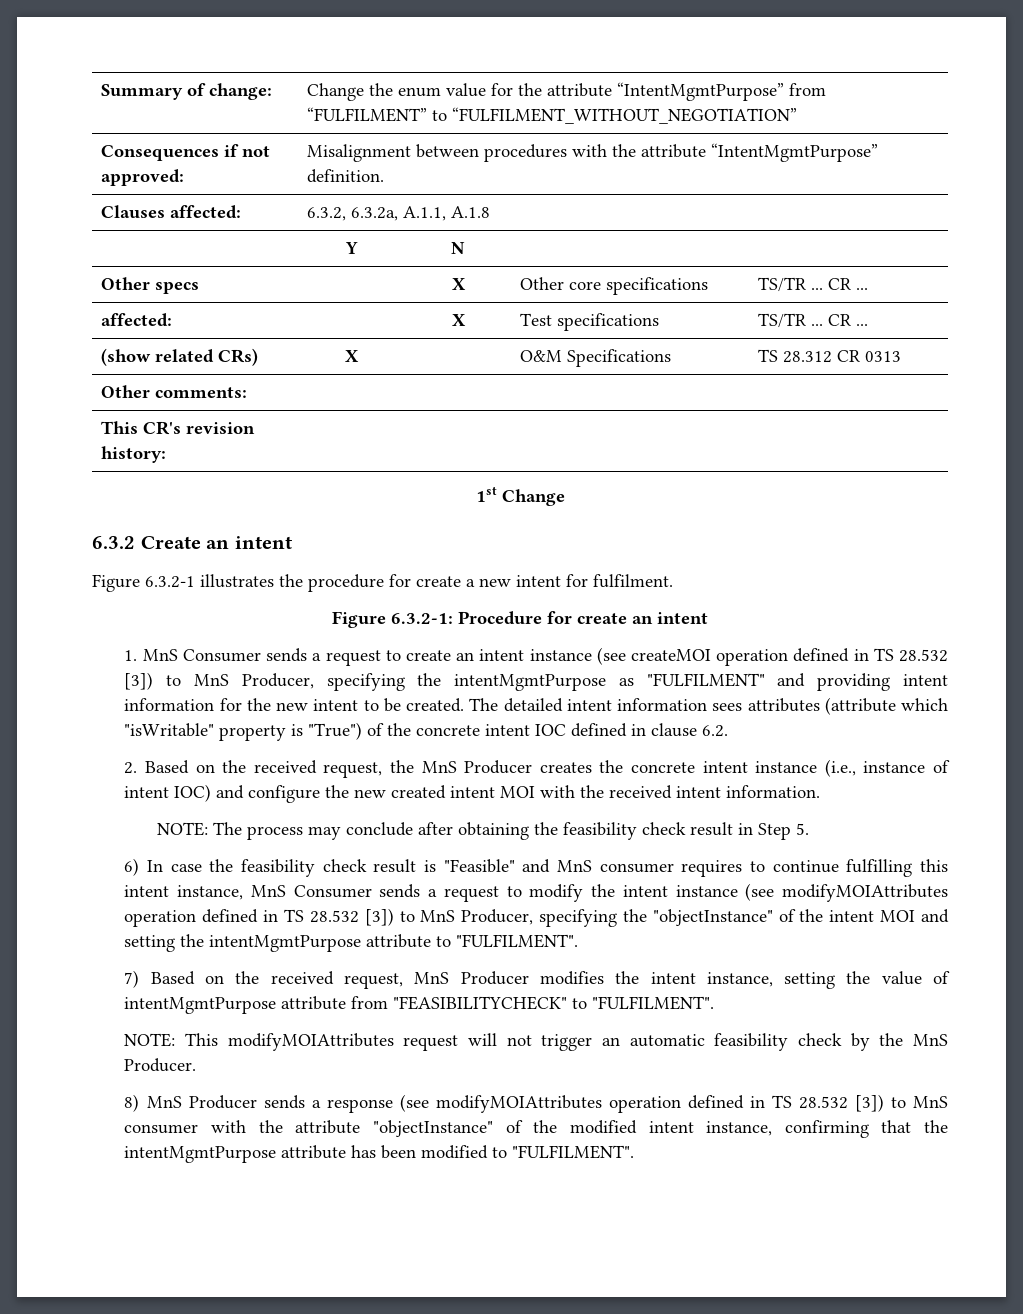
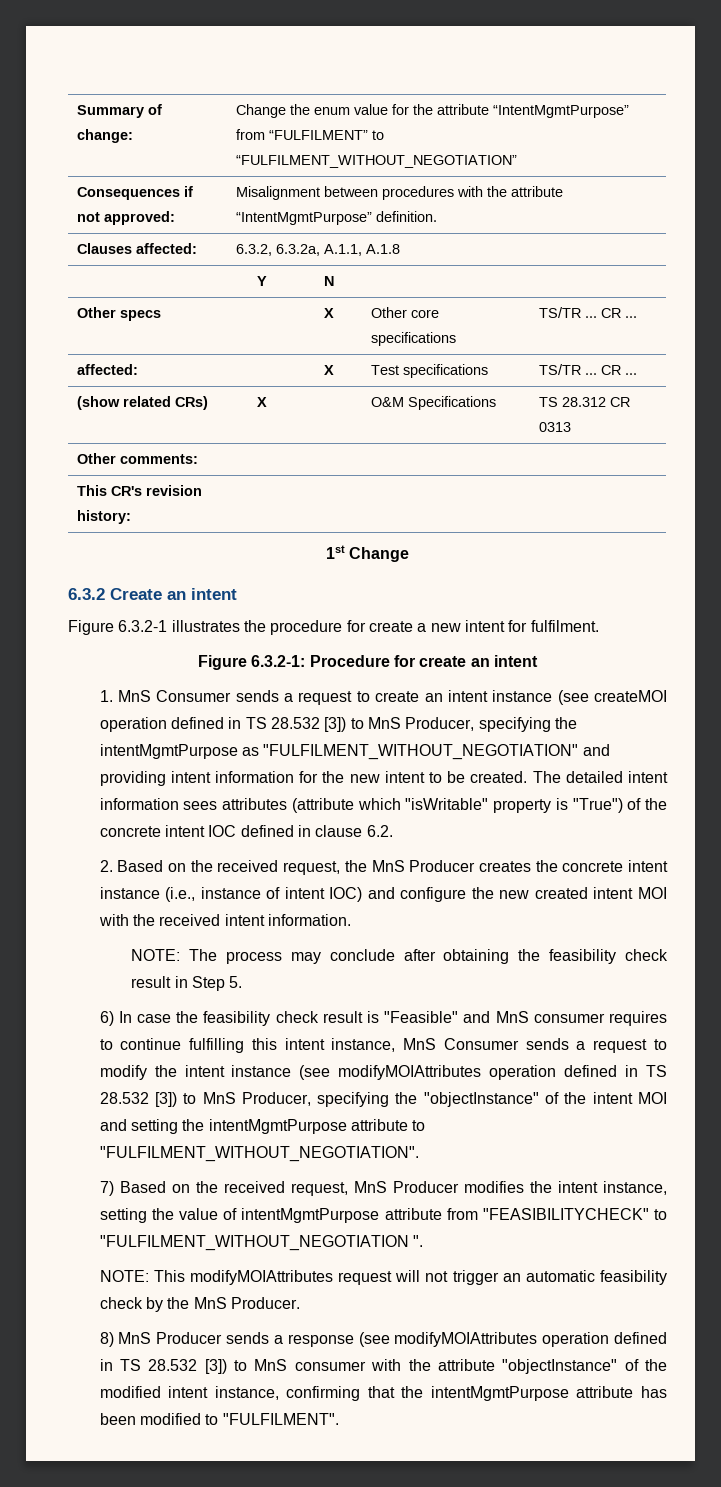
[646,673,765,687] "FULFILMENT" -> [263,744,579,760] "FULFILMENT_WITHOUT_NEGOTIATION"
[456,934,579,948] "FULFILMENT". -> [99,1146,419,1162] "FULFILMENT_WITHOUT_NEGOTIATION".
[592,996,715,1010] "FULFILMENT". -> [99,1235,423,1251] "FULFILMENT_WITHOUT_NEGOTIATION ".

